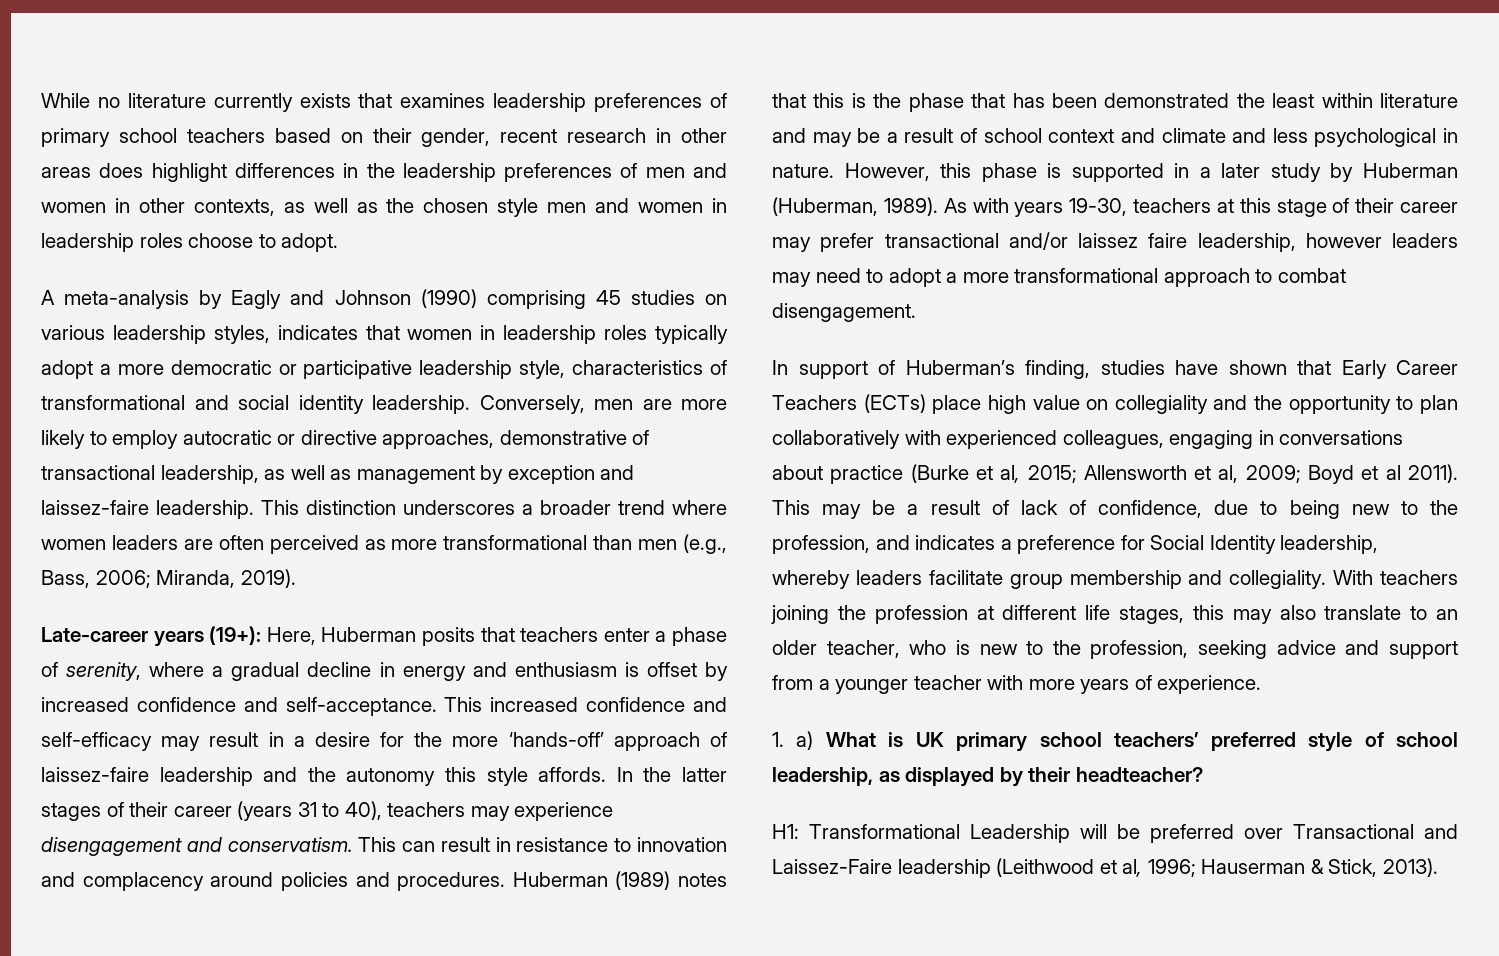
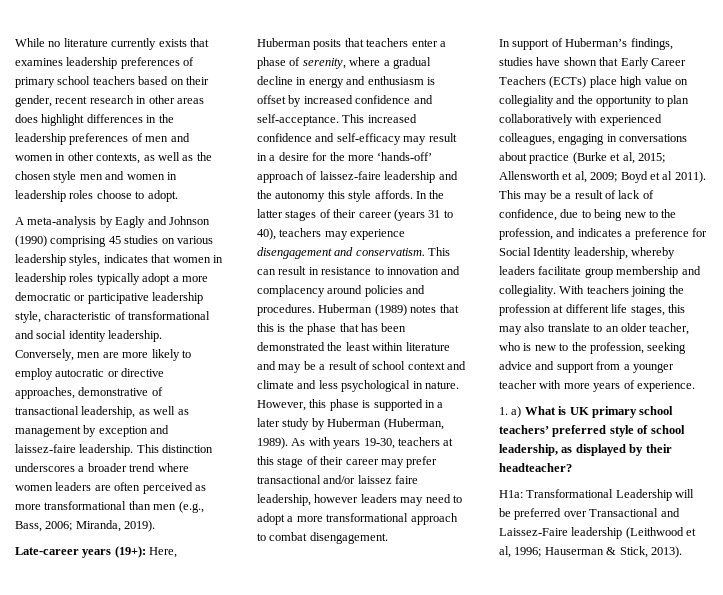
[572,360,704,375] characteristics -> [44,311,112,320] characteristic
[1025,360,1090,379] finding, -> [630,38,673,50] findings,
[772,824,799,839] H1: -> [499,490,523,498] H1a:

